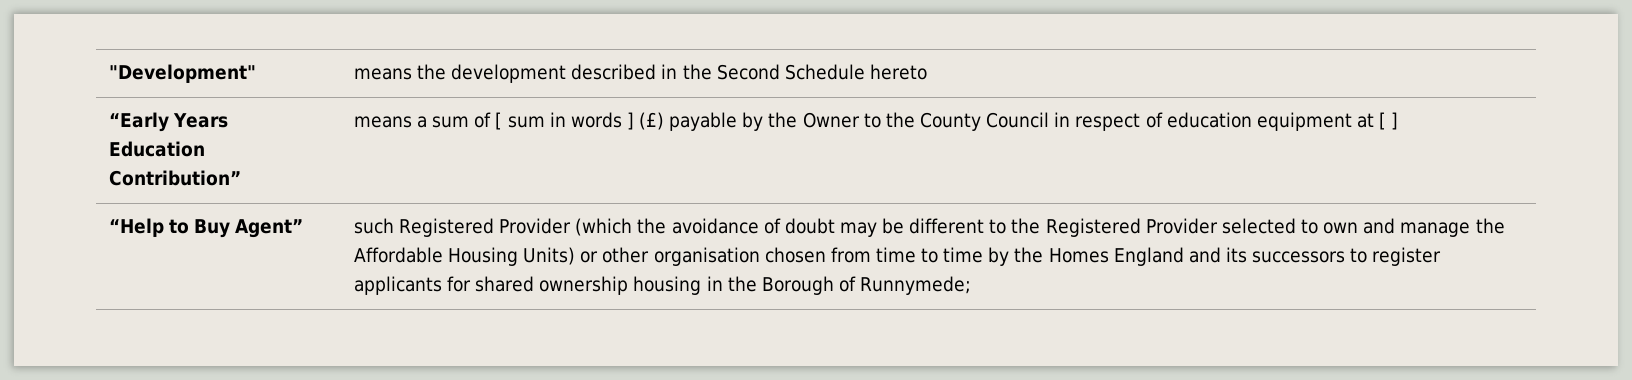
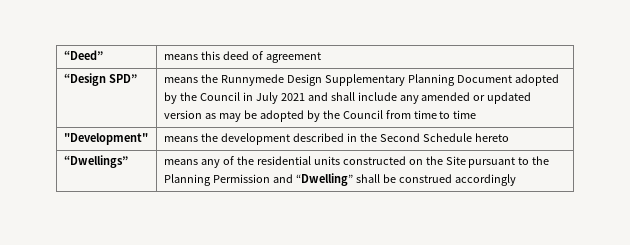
(108, 73) none -> [63,50,103,60] [163,51,321,63] [63,73,137,86] [163,74,559,86] [163,92,532,104] [163,110,477,122] “Deed” | means this deed of agreement // “Design SPD” | means the Runnymede Design Supplementary Planning Document adopted by the Council in July 2021 and shall include any amended or updated version as may be adopted by the Council from time to time //
[108,112,229,132] [108,141,205,157] [108,170,241,186] [353,112,1399,131] [108,218,304,238] [353,218,1505,237] [353,247,1442,266] [353,276,972,295] “Early Years Education Contribution” | means a sum of [ sum in words ] (£) payable by the Owner to the County Council in respect of education equipment at [ ] // “Help to Buy Agent” | such Registered Provider (which the avoidance of doubt may be different to the Registered Provider selected to own and manage the Affordable Housing Units) or other organisation chosen from time to time by the Homes England and its successors to register applicants for shared ownership housing in the Borough of Runnymede; -> [63,155,128,168] [163,156,550,168] [163,173,516,186] “Dwellings” | means any of the residential units constructed on the Site pursuant to the Planning Permission and “Dwelling” shall be construed accordingly

